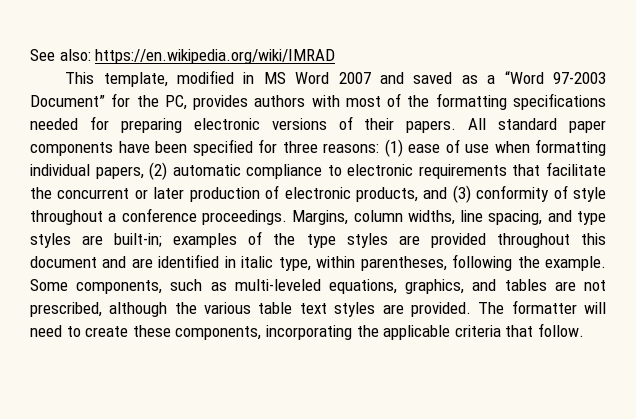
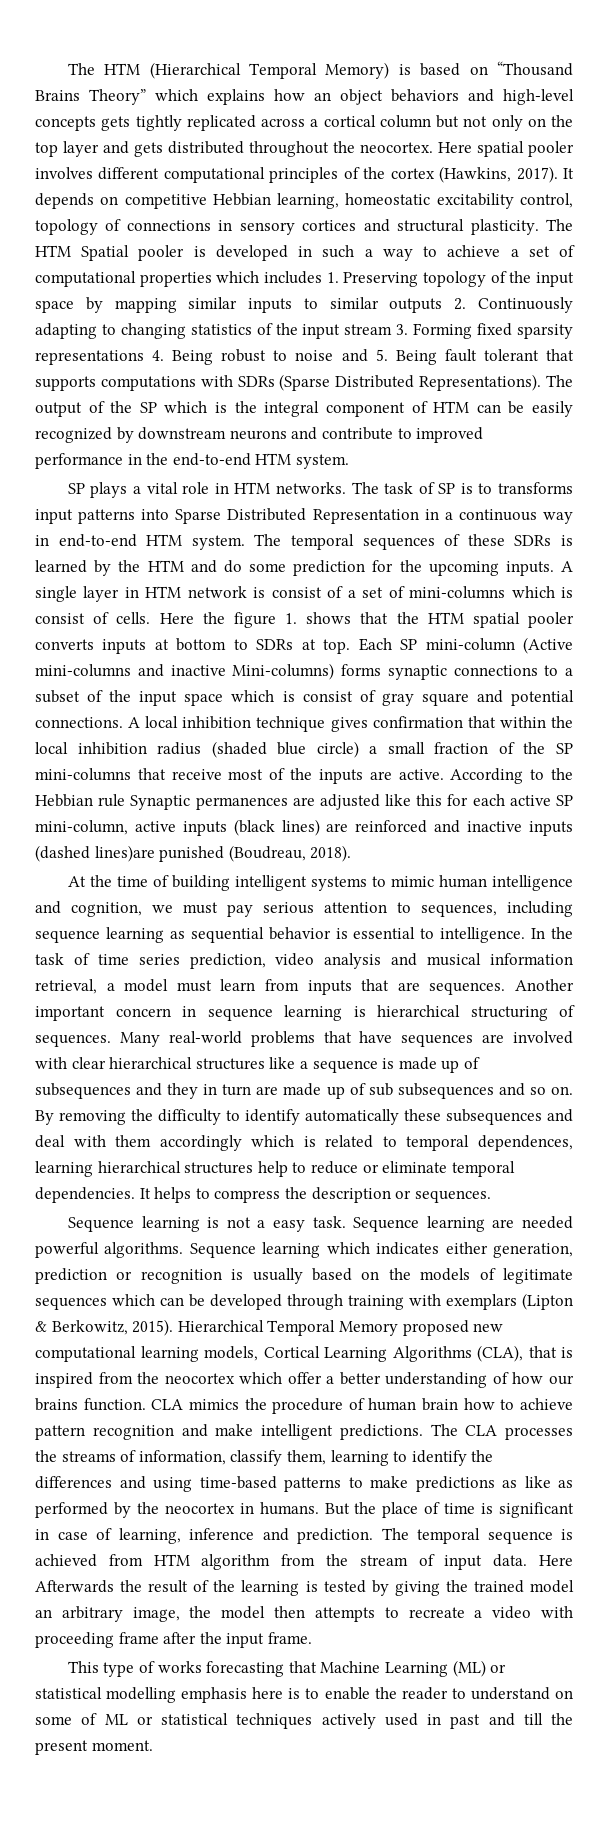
[30,49,336,64] [65,70,606,87] [30,93,606,110] [30,116,606,133] [30,139,606,157] [30,162,606,180] [30,185,606,203] [30,208,606,225] [30,231,606,248] [30,254,606,271] [30,279,606,294] [30,300,607,317] [30,323,584,340] See also: https://en.wikipedia.org/wiki/IMRAD // This template, modified in MS Word 2007 and saved as a “Word 97-2003 Document” for the PC, provides authors with most of the formatting specifications needed for preparing electronic versions of their papers. All standard paper components have been specified for three reasons: (1) ease of use when formatting individual papers, (2) automatic compliance to electronic requirements that facilitate the concurrent or later production of electronic products, and (3) conformity of style throughout a conference proceedings. Margins, column widths, line spacing, and type styles are built-in; examples of the type styles are provided throughout this document and are identified in italic type, within parentheses, following the example. Some components, such as multi-leveled equations, graphics, and tables are not prescribed, although the various table text styles are provided. The formatter will need to create these components, incorporating the applicable criteria that follow. -> [67,61,573,79] [35,89,574,105] [35,115,573,131] [35,141,574,157] [35,166,574,183] [35,193,573,209] [35,219,573,235] [35,245,575,261] [35,271,575,287] [35,297,573,313] [35,323,574,339] [35,349,574,365] [35,374,573,391] [35,401,574,417] [35,427,484,443] [35,453,349,469] [67,482,573,498] [35,508,573,524] [35,534,574,550] [35,560,573,576] [35,586,573,602] [35,612,574,628] [35,637,573,654] [35,663,573,680] [35,690,574,706] [35,716,573,732] [35,741,573,758] [35,768,573,784] [35,794,573,810] [35,819,573,836] [35,845,352,862] [67,875,573,891] [35,901,573,917] [35,927,573,943] [35,953,574,969] [35,979,575,995] [35,1005,575,1021] [35,1031,573,1047] [35,1057,480,1073] [35,1083,574,1099] [35,1109,573,1125] [35,1135,573,1151] [35,1161,515,1177] [35,1187,491,1203] [67,1216,573,1232] [35,1242,573,1258] [35,1268,573,1284] [35,1293,573,1310] [35,1319,504,1336] [35,1345,573,1362] [35,1372,574,1388] [35,1398,573,1414] [35,1424,573,1440] [35,1450,494,1466] [35,1476,573,1492] [35,1502,574,1518] [35,1528,573,1544] [35,1554,573,1570] [35,1580,574,1596] [35,1606,573,1622] [35,1632,312,1648] [67,1660,507,1677] [35,1687,573,1703] [35,1713,573,1729] [35,1740,153,1755] The HTM (Hierarchical Temporal Memory) is based on “Thousand Brains Theory” which explains how an object behaviors and high-level concepts gets tightly replicated across a cortical column but not only on the top layer and gets distributed throughout the neocortex. Here spatial pooler involves different computational principles of the cortex (Hawkins, 2017). It depends on competitive Hebbian learning, homeostatic excitability control, topology of connections in sensory cortices and structural plasticity. The HTM Spatial pooler is developed in such a way to achieve a set of computational properties which includes 1. Preserving topology of the input space by mapping similar inputs to similar outputs 2. Continuously adapting to changing statistics of the input stream 3. Forming fixed sparsity representations 4. Being robust to noise and 5. Being fault tolerant that supports computations with SDRs (Sparse Distributed Representations). The output of the SP which is the integral component of HTM can be easily recognized by downstream neurons and contribute to improved performance in the end-to-end HTM system. // SP plays a vital role in HTM networks. The task of SP is to transforms input patterns into Sparse Distributed Representation in a continuous way in end-to-end HTM system. The temporal sequences of these SDRs is learned by the HTM and do some prediction for the upcoming inputs. A single layer in HTM network is consist of a set of mini-columns which is consist of cells. Here the figure 1. shows that the HTM spatial pooler converts inputs at bottom to SDRs at top. Each SP mini-column (Active mini-columns and inactive Mini-columns) forms synaptic connections to a subset of the input space which is consist of gray square and potential connections. A local inhibition technique gives confirmation that within the local inhibition radius (shaded blue circle) a small fraction of the SP mini-columns that receive most of the inputs are active. According to the Hebbian rule Synaptic permanences are adjusted like this for each active SP mini-column, active inputs (black lines) are reinforced and inactive inputs (dashed lines)are punished (Boudreau, 2018). // At the time of building intelligent systems to mimic human intelligence and cognition, we must pay serious attention to sequences, including sequence learning as sequential behavior is essential to intelligence. In the task of time series prediction, video analysis and musical information retrieval, a model must learn from inputs that are sequences. Another important concern in sequence learning is hierarchical structuring of sequences. Many real-world problems that have sequences are involved with clear hierarchical structures like a sequence is made up of subsequences and they in turn are made up of sub subsequences and so on. By removing the difficulty to identify automatically these subsequences and deal with them accordingly which is related to temporal dependences, learning hierarchical structures help to reduce or eliminate temporal dependencies. It helps to compress the description or sequences. // Sequence learning is not a easy task. Sequence learning are needed powerful algorithms. Sequence learning which indicates either generation, prediction or recognition is usually based on the models of legitimate sequences which can be developed through training with exemplars (Lipton & Berkowitz, 2015). Hierarchical Temporal Memory proposed new computational learning models, Cortical Learning Algorithms (CLA), that is inspired from the neocortex which offer a better understanding of how our brains function. CLA mimics the procedure of human brain how to achieve pattern recognition and make intelligent predictions. The CLA processes the streams of information, classify them, learning to identify the differences and using time-based patterns to make predictions as like as performed by the neocortex in humans. But the place of time is significant in case of learning, inference and prediction. The temporal sequence is achieved from HTM algorithm from the stream of input data. Here Afterwards the result of the learning is tested by giving the trained model an arbitrary image, the model then attempts to recreate a video with proceeding frame after the input frame. // This type of works forecasting that Machine Learning (ML) or statistical modelling emphasis here is to enable the reader to understand on some of ML or statistical techniques actively used in past and till the present moment.

